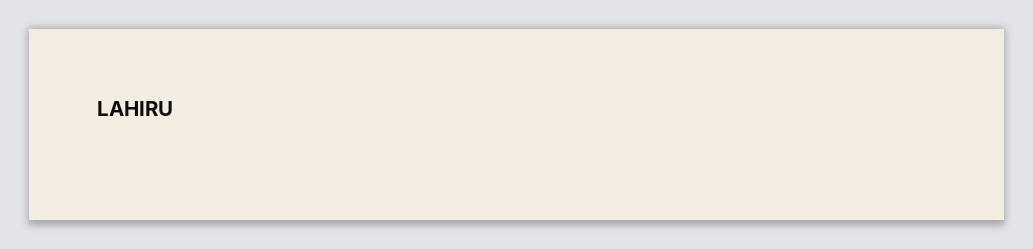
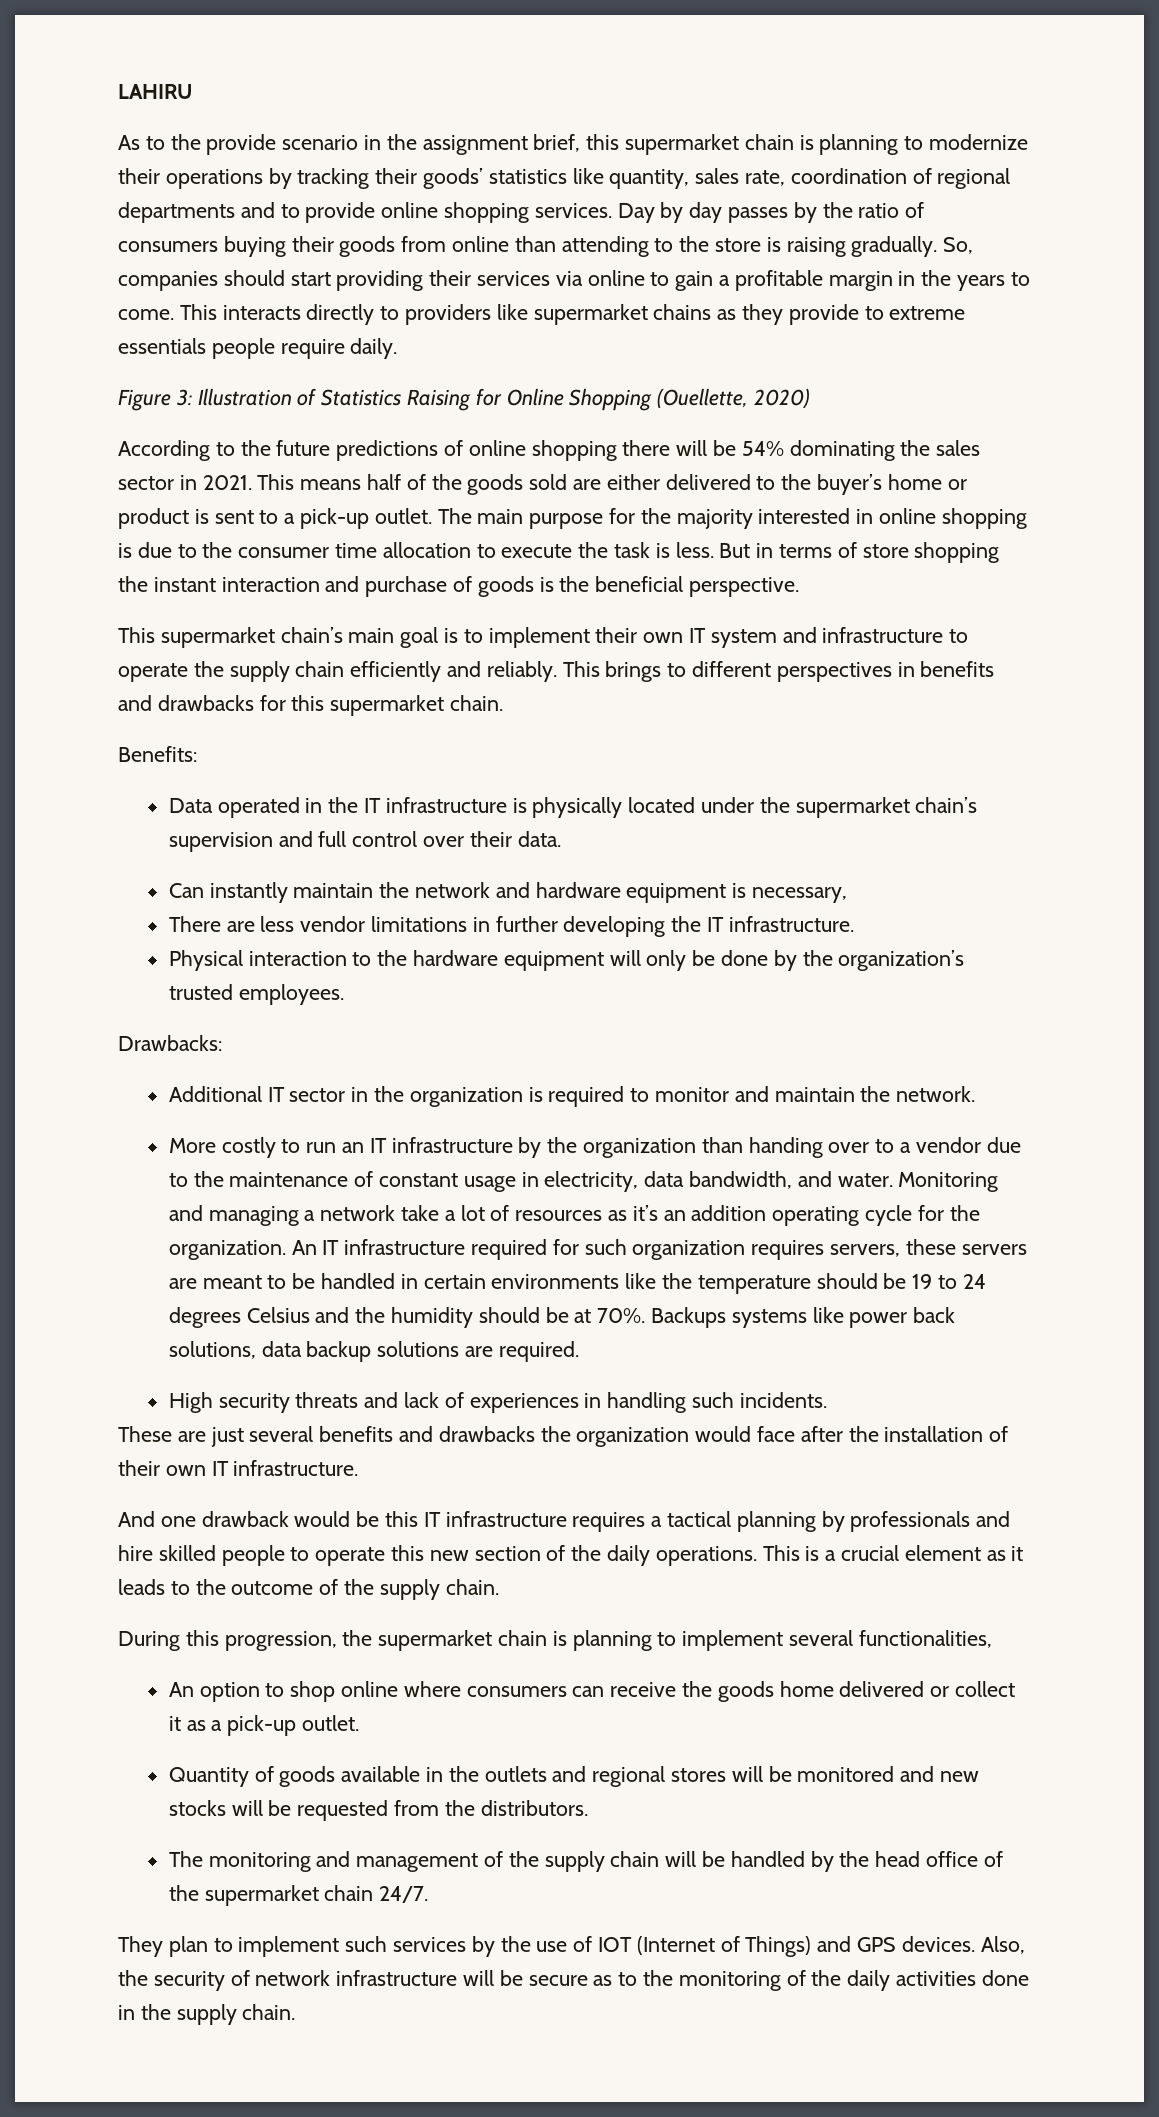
(173, 108) none -> [118,134,1029,155] [118,168,1011,189] [118,202,925,223] [118,236,974,257] [118,270,1030,291] [118,304,966,325] [118,338,398,359] [118,388,811,411] [118,440,981,461] [118,474,967,495] [118,508,1027,529] [118,542,1000,563] [118,576,800,597] [118,627,969,648] [118,661,995,682] [118,695,504,716] [118,746,197,762] [168,797,978,818] [168,831,561,852] [168,882,847,903] [168,916,854,937] [168,950,965,971] [168,984,344,1005] [118,1035,222,1051] [168,1086,976,1107] [168,1137,1021,1158] [168,1171,999,1192] [168,1205,980,1226] [168,1239,1027,1260] [168,1273,986,1294] [168,1307,956,1328] [168,1341,579,1362] [168,1392,827,1413] [118,1426,1009,1447] [118,1460,359,1476] [118,1511,1011,1532] [118,1545,1024,1566] [118,1579,499,1600] [118,1630,992,1651] [168,1681,1015,1702] [168,1715,359,1736] [168,1766,979,1787] [168,1800,588,1821] [168,1851,1003,1872] [168,1885,429,1906] [118,1936,1025,1957] [118,1970,1029,1991] [118,2004,296,2025] // As to the provide scenario in the assignment brief, this supermarket chain is planning to modernize their operations by tracking their goods’ statistics like quantity, sales rate, coordination of regional departments and to provide online shopping services. Day by day passes by the ratio of consumers buying their goods from online than attending to the store is raising gradually. So, companies should start providing their services via online to gain a profitable margin in the years to come. This interacts directly to providers like supermarket chains as they provide to extreme essentials people require daily. // Figure 3: Illustration of Statistics Raising for Online Shopping (Ouellette, 2020) // According to the future predictions of online shopping there will be 54% dominating the sales sector in 2021. This means half of the goods sold are either delivered to the buyer’s home or product is sent to a pick-up outlet. The main purpose for the majority interested in online shopping is due to the consumer time allocation to execute the task is less. But in terms of store shopping the instant interaction and purchase of goods is the beneficial perspective. // This supermarket chain’s main goal is to implement their own IT system and infrastructure to operate the supply chain efficiently and reliably. This brings to different perspectives in benefits and drawbacks for this supermarket chain. // Benefits: // Data operated in the IT infrastructure is physically located under the supermarket chain’s supervision and full control over their data. // Can instantly maintain the network and hardware equipment is necessary, // There are less vendor limitations in further developing the IT infrastructure. // Physical interaction to the hardware equipment will only be done by the organization’s trusted employees. // Drawbacks: // Additional IT sector in the organization is required to monitor and maintain the network. // More costly to run an IT infrastructure by the organization than handing over to a vendor due to the maintenance of constant usage in electricity, data bandwidth, and water. Monitoring and managing a network take a lot of resources as it’s an addition operating cycle for the organization. An IT infrastructure required for such organization requires servers, these servers are meant to be handled in certain environments like the temperature should be 19 to 24 degrees Celsius and the humidity should be at 70%. Backups systems like power back solutions, data backup solutions are required. // High security threats and lack of experiences in handling such incidents. // These are just several benefits and drawbacks the organization would face after the installation of their own IT infrastructure. // And one drawback would be this IT infrastructure requires a tactical planning by professionals and hire skilled people to operate this new section of the daily operations. This is a crucial element as it leads to the outcome of the supply chain. // During this progression, the supermarket chain is planning to implement several functionalities, // An option to shop online where consumers can receive the goods home delivered or collect it as a pick-up outlet. // Quantity of goods available in the outlets and regional stores will be monitored and new stocks will be requested from the distributors. // The monitoring and management of the supply chain will be handled by the head office of the supermarket chain 24/7. // They plan to implement such services by the use of IOT (Internet of Things) and GPS devices. Also, the security of network infrastructure will be secure as to the monitoring of the daily activities done in the supply chain.

